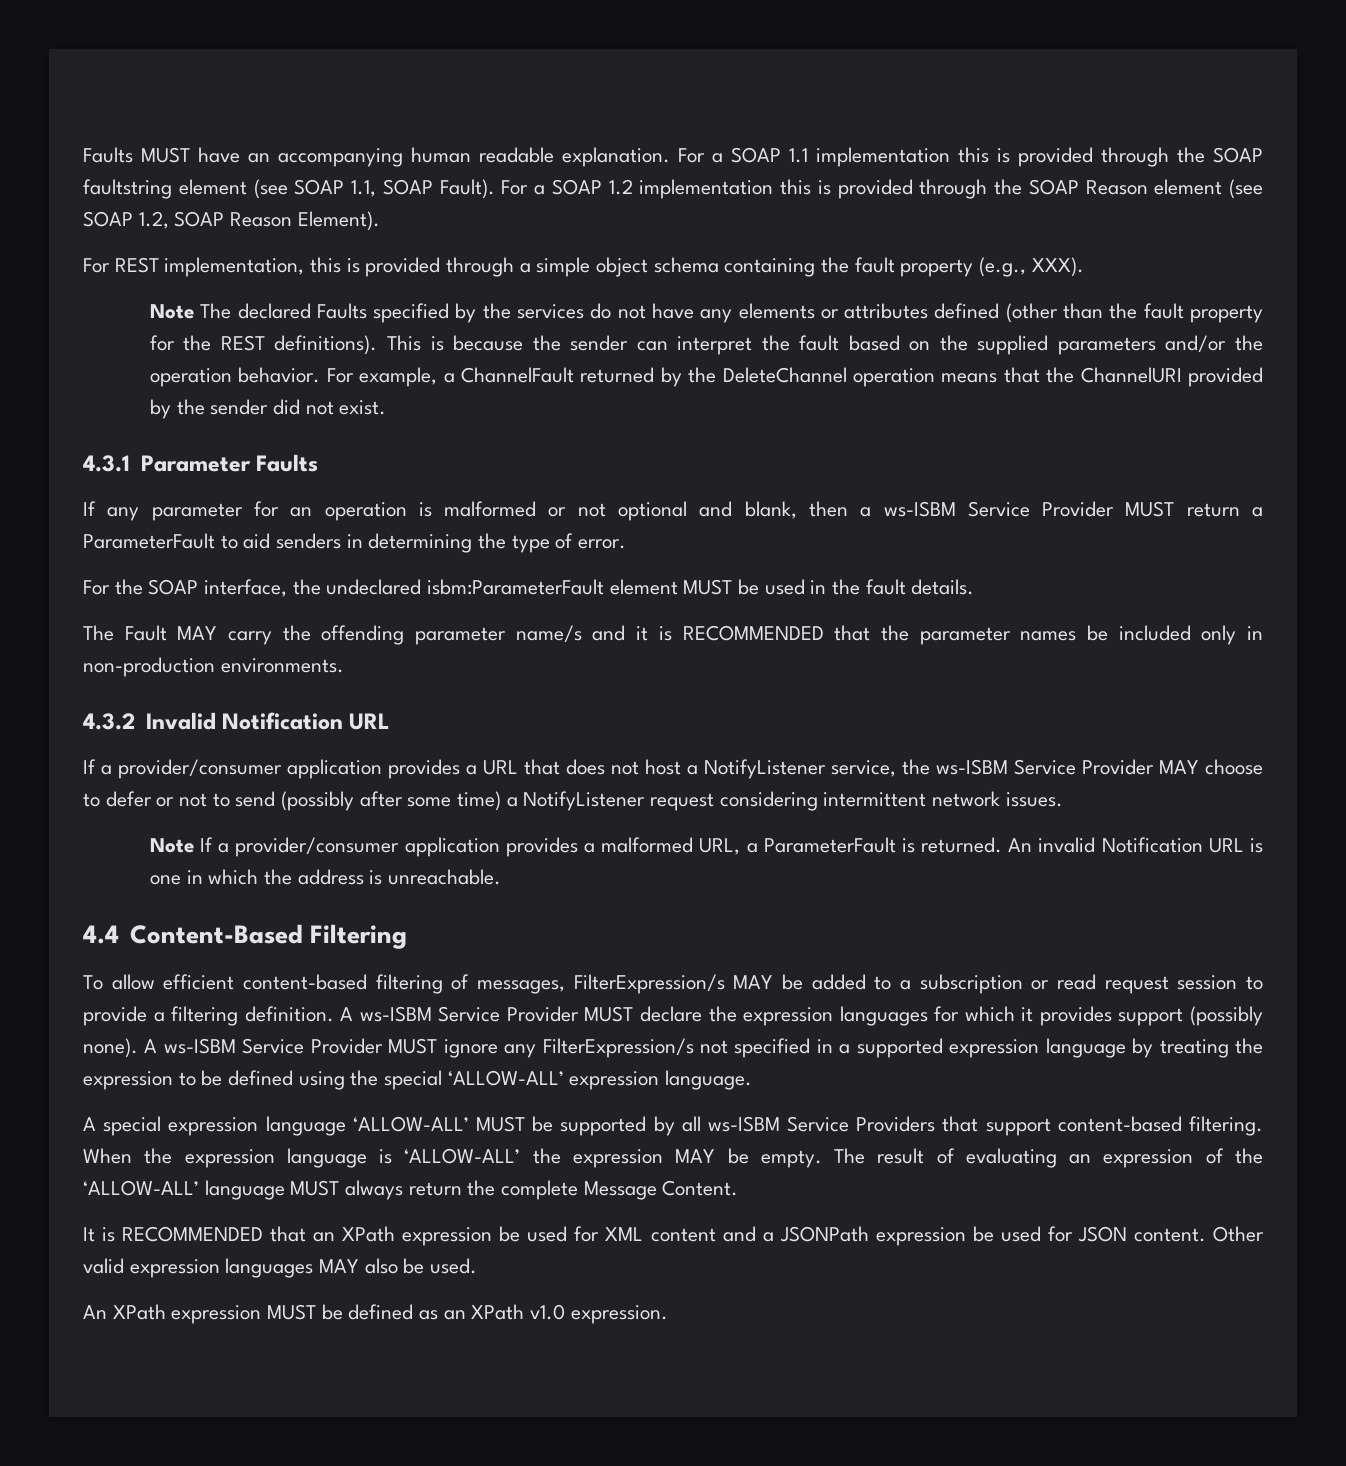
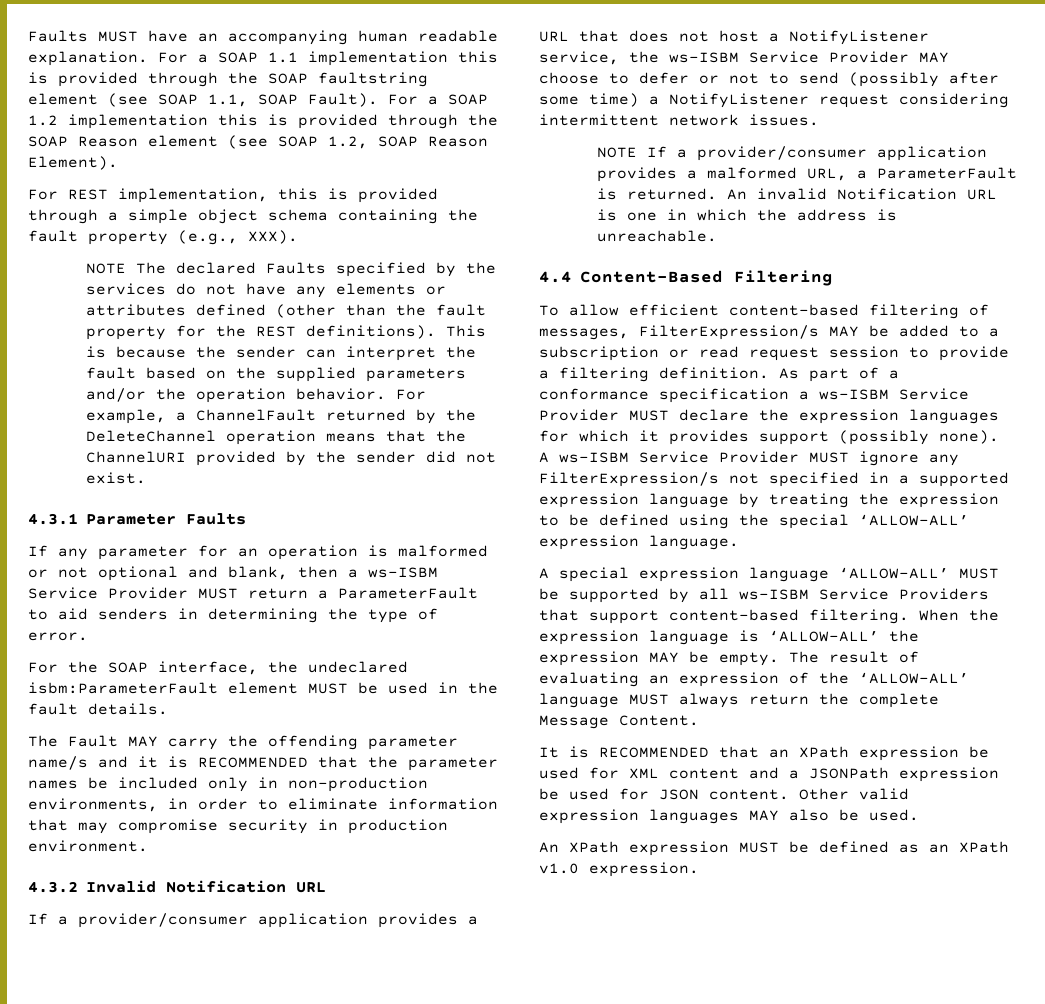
[149,304,194,319] Note -> [85,263,126,274] NOTE
[220,658,344,673] environments. -> [28,798,498,812] [28,819,448,834] [28,840,148,852] environments, in order to eliminate information that may compromise security in production environment.
[149,838,194,853] Note -> [596,147,637,158] NOTE
[340,1007,354,1021] A -> [779,367,899,382] [539,388,809,403] As part of a conformance specification a

